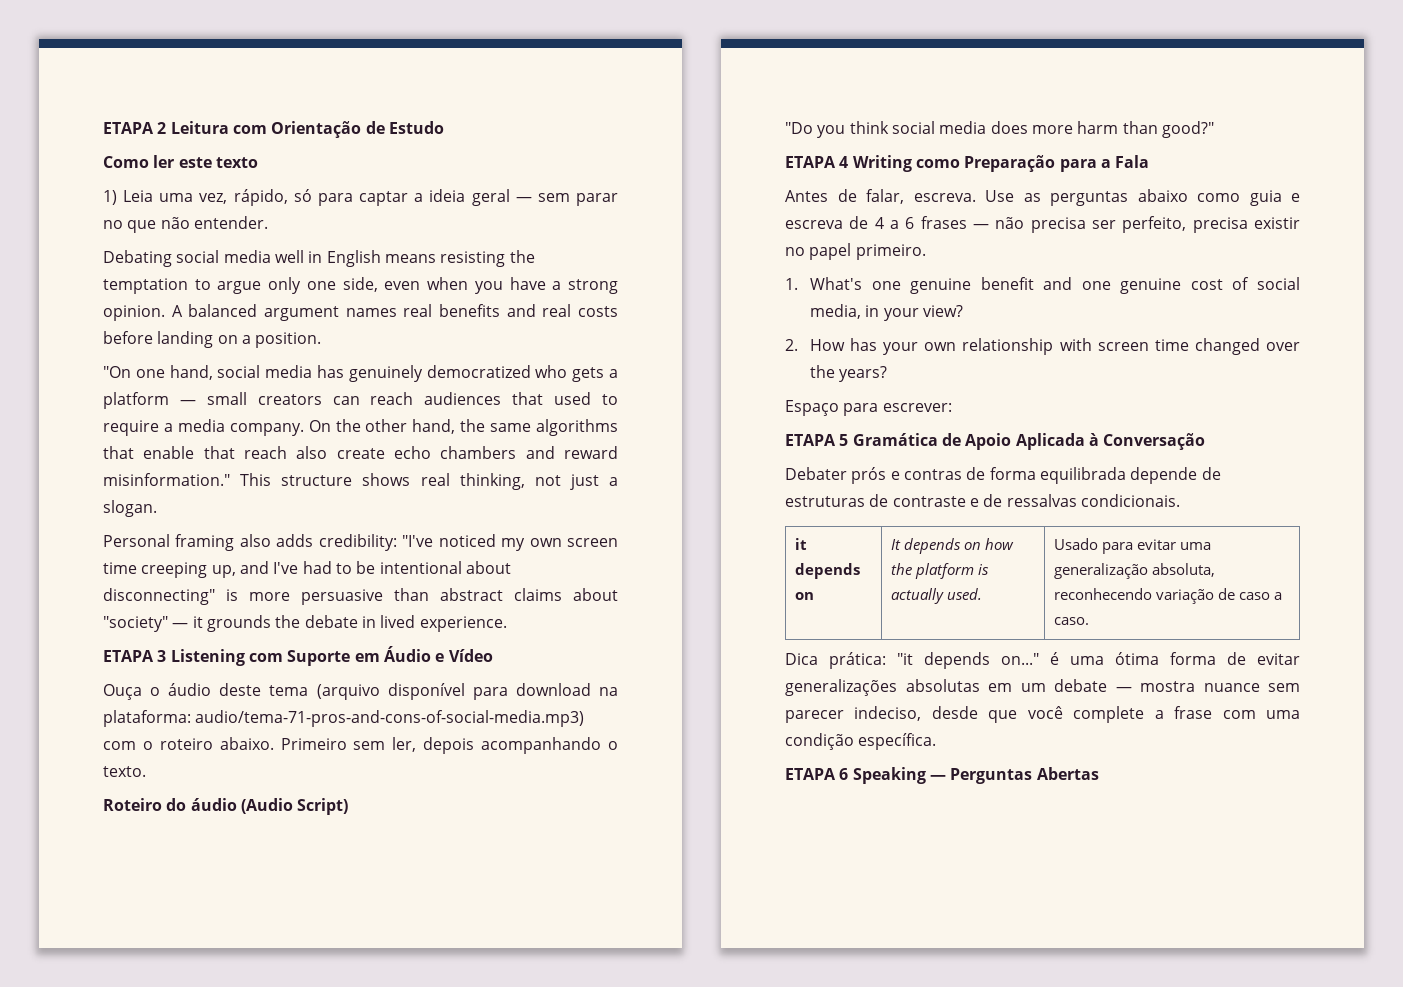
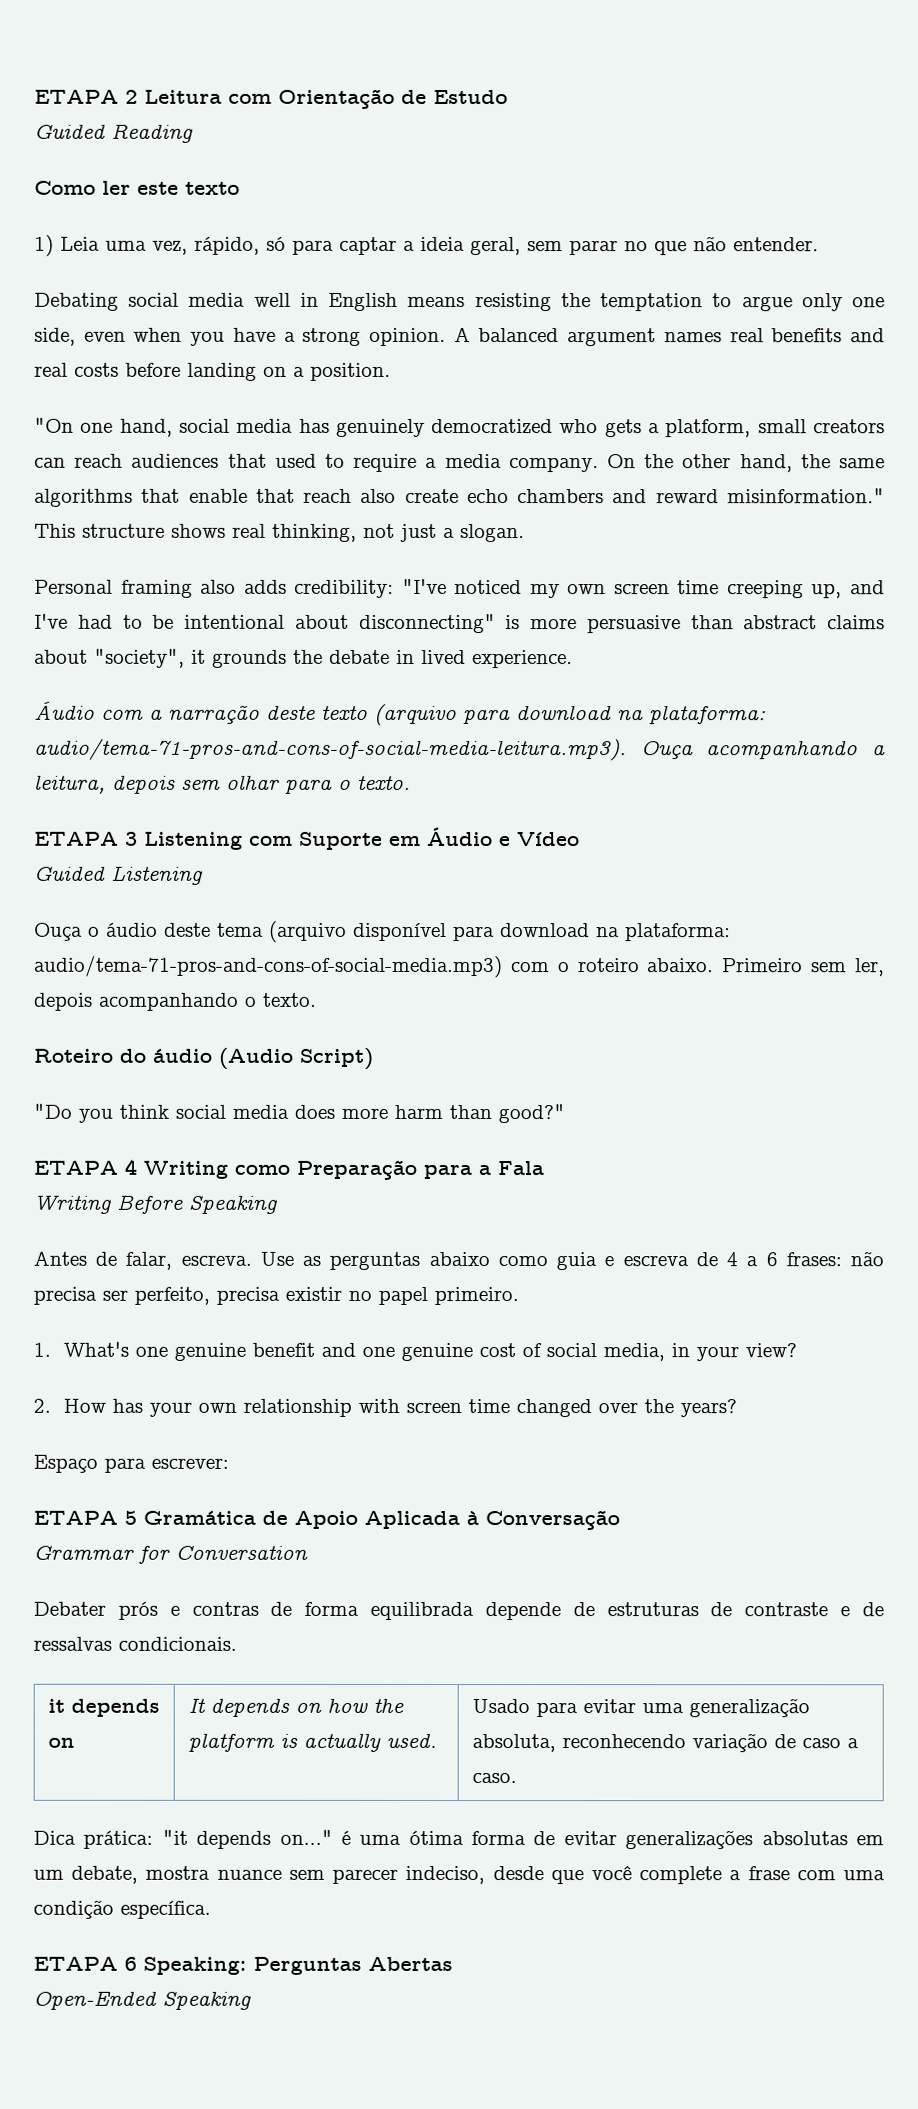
(444, 127) none -> [34,123,193,143] // Guided Reading
[471,189,532,206] geral — -> [470,237,521,256] geral,
[103,392,196,409] platform — -> [665,419,752,438] platform,
[103,616,189,632] "society" — -> [94,648,185,668] "society",
(507, 624) none -> [34,701,766,726] [34,738,886,762] [34,774,411,794] // Áudio com a narração deste texto (arquivo para download na plataforma: audio/tema-71-pros-and-cons-of-social-media-leitura.mp3). Ouça acompanhando a leitura, depois sem olhar para o texto.
(493, 655) none -> [34,865,203,885] // Guided Listening
(1150, 161) none -> [33,1194,277,1214] // Writing Before Speaking
[920,216,989,229] frases — -> [785,1252,842,1267] frases:
(1206, 441) none -> [33,1545,308,1564] // Grammar for Conversation
[1054,679,1132,692] debate — -> [71,1865,139,1884] debate,
[852,767,946,784] Speaking — -> [143,1956,247,1975] Speaking:
(1099, 773) none -> [33,1991,251,2010] // Open-Ended Speaking

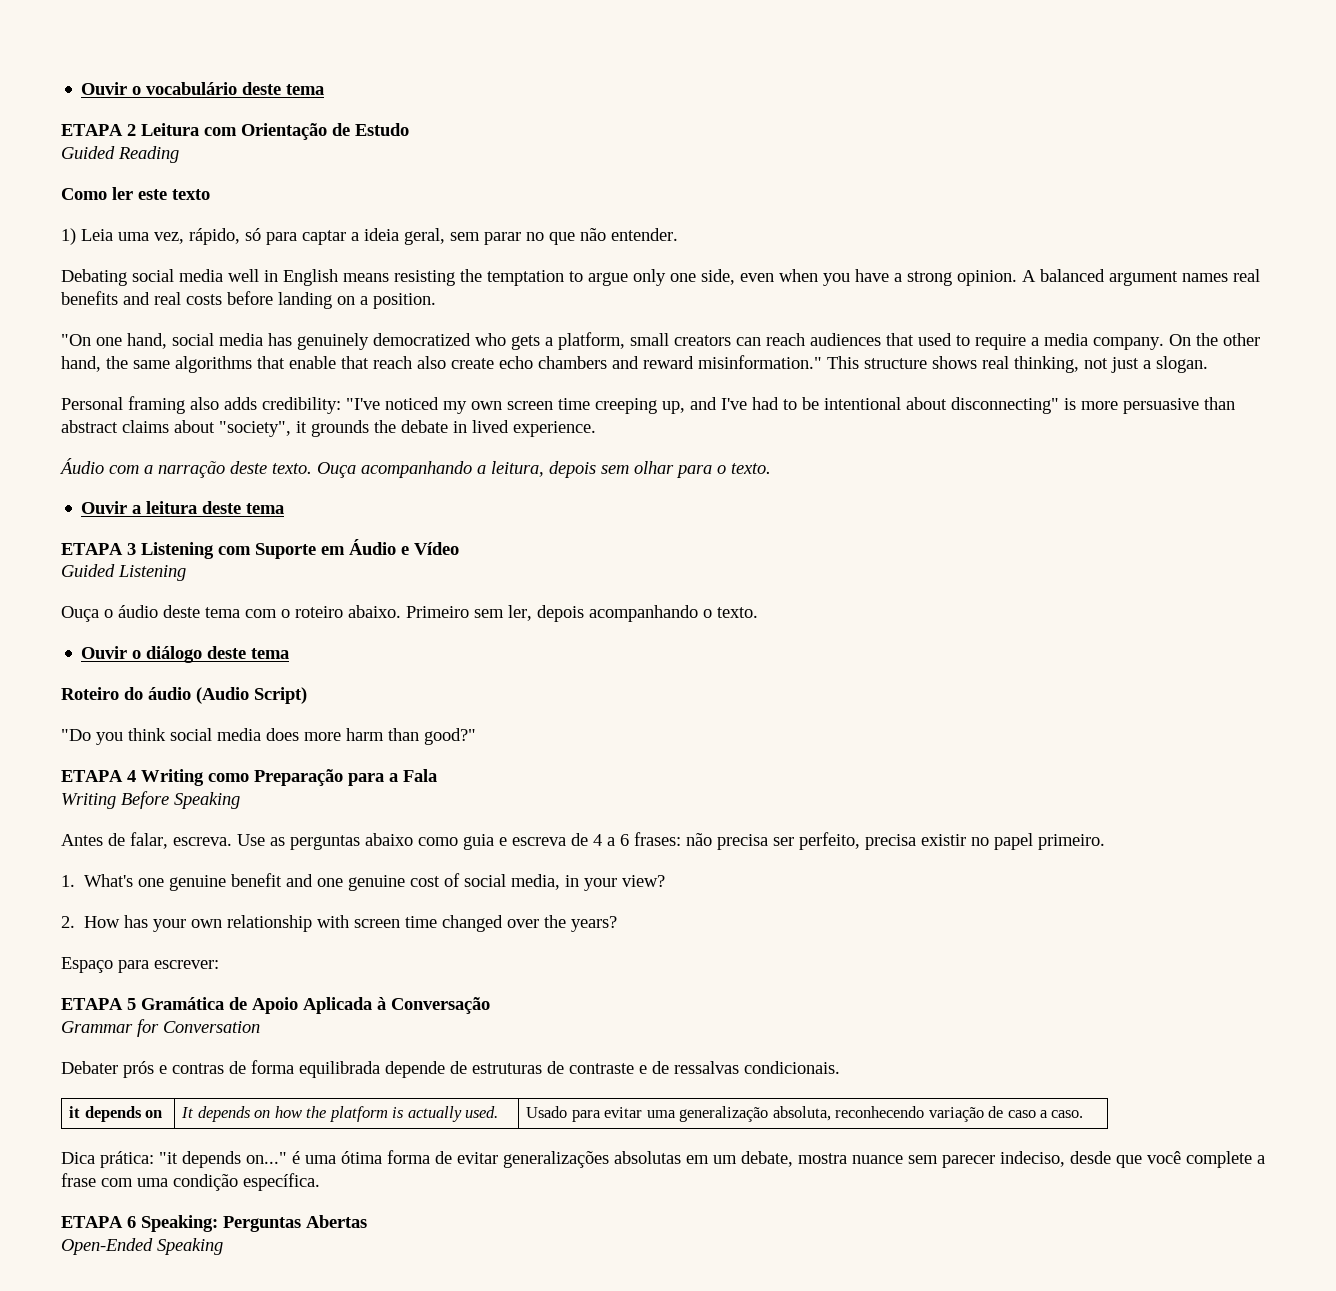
(34, 96) none -> [81,82,325,95] Ouvir o vocabulário deste tema //
[321,703,766,726] [34,738,627,762] texto (arquivo para download na plataforma: audio/tema-71-pros-and-cons-of-social-media-leitura.mp3). -> [272,463,312,474] texto.
(411, 783) none -> [81,501,285,514] // Ouvir a leitura deste tema
[269,920,731,943] [34,955,503,979] (arquivo disponível para download na plataforma: audio/tema-71-pros-and-cons-of-social-media.mp3) -> (240, 612) none
(317, 999) none -> [81,646,290,663] // Ouvir o diálogo deste tema

